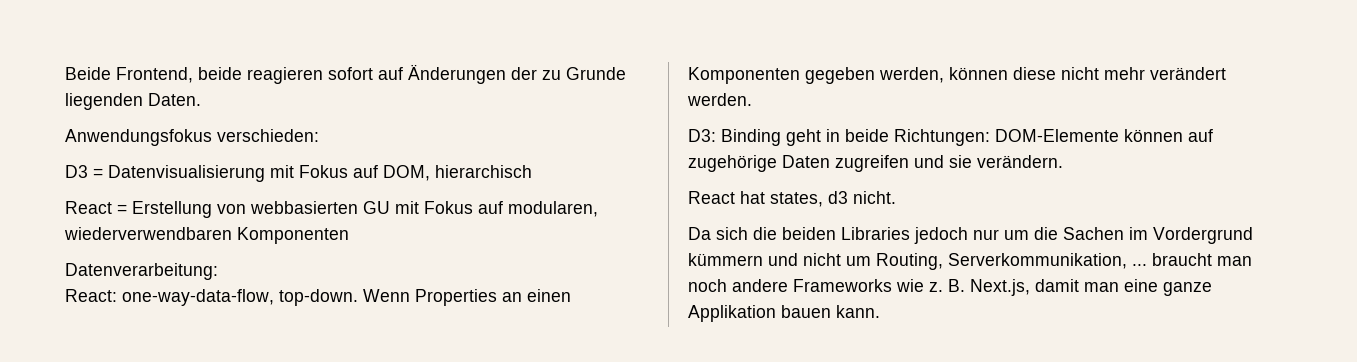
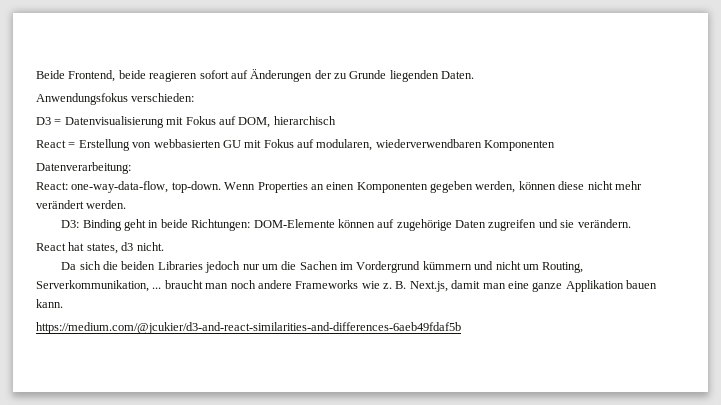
(880, 311) none -> [36,322,461,334] // https://medium.com/@jcukier/d3-and-react-similarities-and-differences-6aeb49fdaf5b

